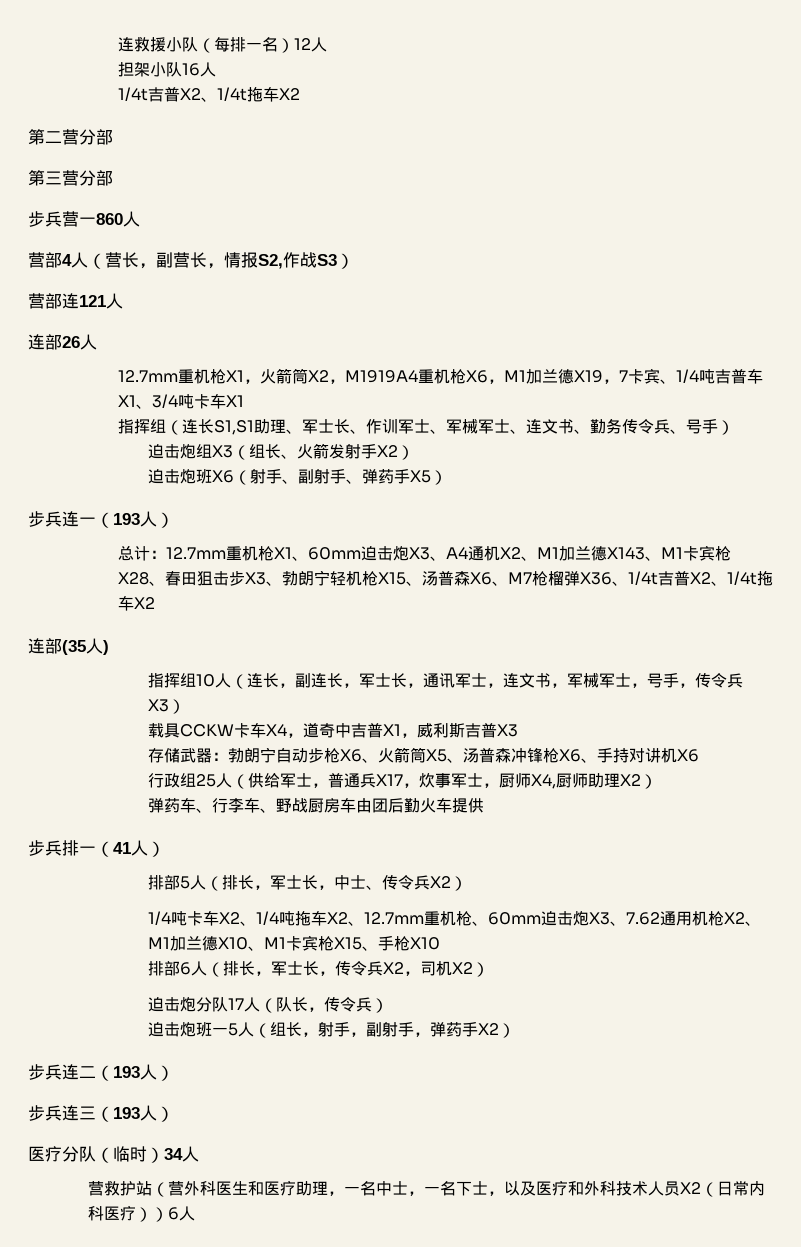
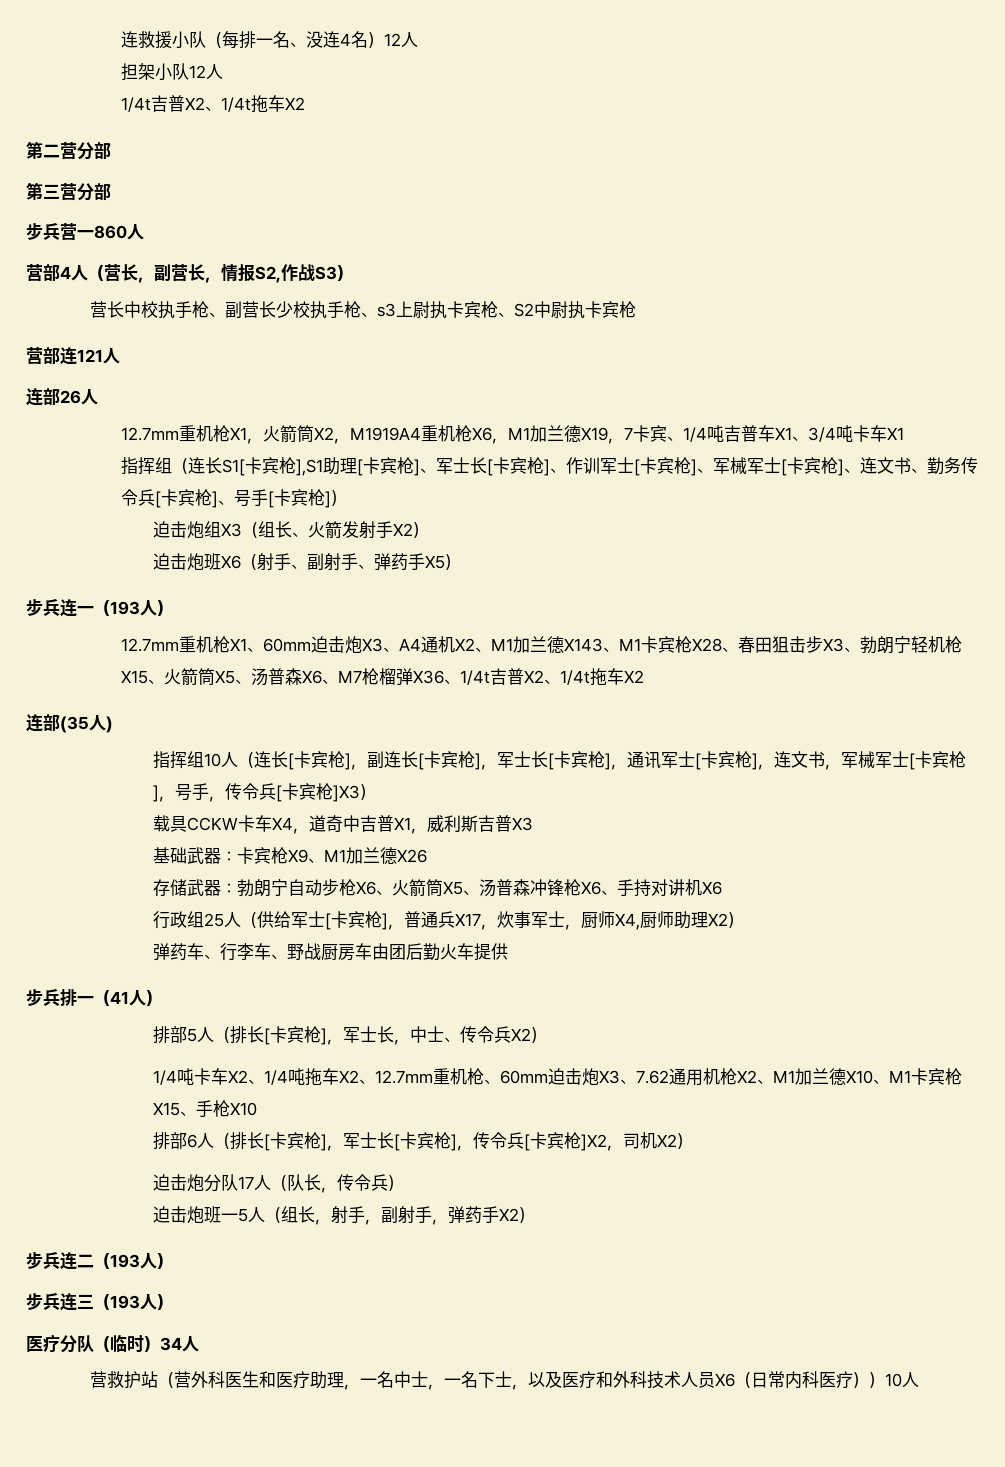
(278, 44) none -> [290,31,369,48] 、没连4名
[181,63,200,76] 16 -> [189,65,207,78] 12
(354, 261) none -> [89,301,636,319] // 营长中校执手枪、副营长少校执手枪、s3上尉执卡宾枪、S2中尉执卡宾枪
[213,419,510,435] S1,S1助理、军士长、作训军士、军械军士 -> [222,457,845,476] S1[卡宾枪],S1助理[卡宾枪]、军士长[卡宾枪]、作训军士[卡宾枪]、军械军士[卡宾枪]
[669,419,718,434] 、号手 -> [155,489,332,508] [卡宾枪]、号手[卡宾枪]
[117,546,166,561] 总计： -> (173, 608) none
(422, 583) none -> [164,668,252,686] 火箭筒X5、
[278,673,487,688] ，副连长，军士长，通讯军士 -> [288,751,759,770] [卡宾枪]，副连长[卡宾枪]，军士长[卡宾枪]，通讯军士[卡宾枪]
[630,673,743,688] [147,699,169,712] ，号手，传令兵X3 -> [909,751,967,770] [153,783,361,802] [卡宾枪]，号手，传令兵[卡宾枪]X3
(518, 730) none -> [153,847,428,864] // 基础武器：卡宾枪X9、M1加兰德X26
(312, 780) none -> [325,911,389,930] [卡宾枪]
(254, 882) none -> [264,1026,328,1045] [卡宾枪]
[254,961,404,976] ，军士长，传令兵X2 -> [264,1132,608,1151] [卡宾枪]，军士长[卡宾枪]，传令兵[卡宾枪]X2
[679,1182,701,1194] X2 -> [714,1373,735,1387] X6
[167,1207,179,1220] 6 -> [884,1373,902,1387] 10

